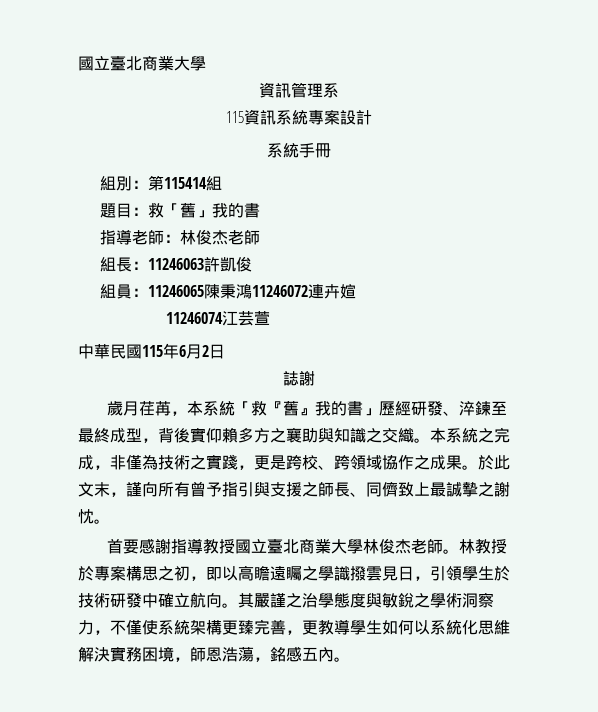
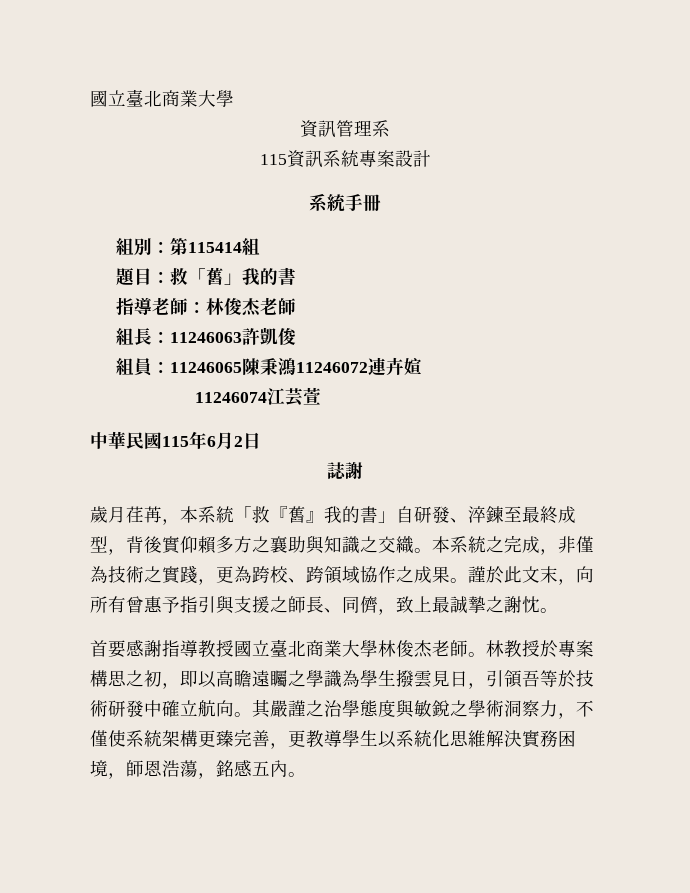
[378,401,411,416] 歷經 -> [396,506,414,523] 自
[270,455,286,470] 是 -> [234,566,252,583] 為
(478, 467) none -> [468,566,486,583] 謹
[126,482,142,497] 謹 -> (576, 582) none
(206, 489) none -> [144,596,163,613] 惠
(398, 489) none -> [378,609,396,615] ，
(350, 573) none -> [342,670,396,687] 為學生
[462,565,494,581] 學生 -> [522,670,558,687] 吾等
[382,620,414,635] 如何 -> (378, 738) none

